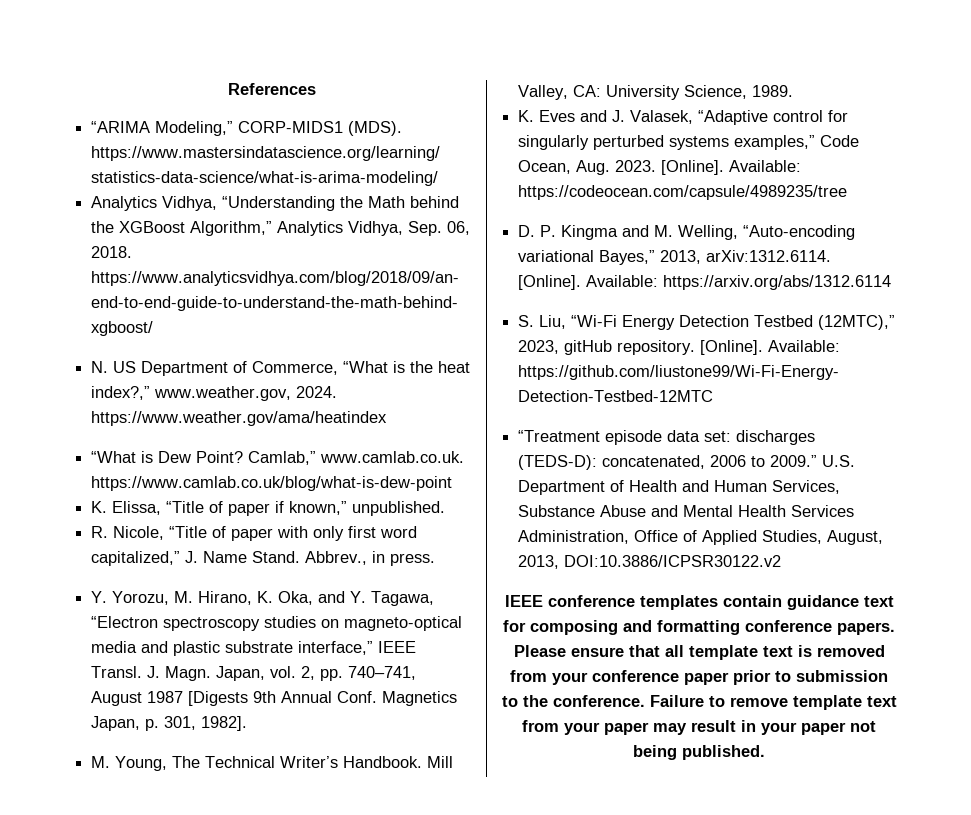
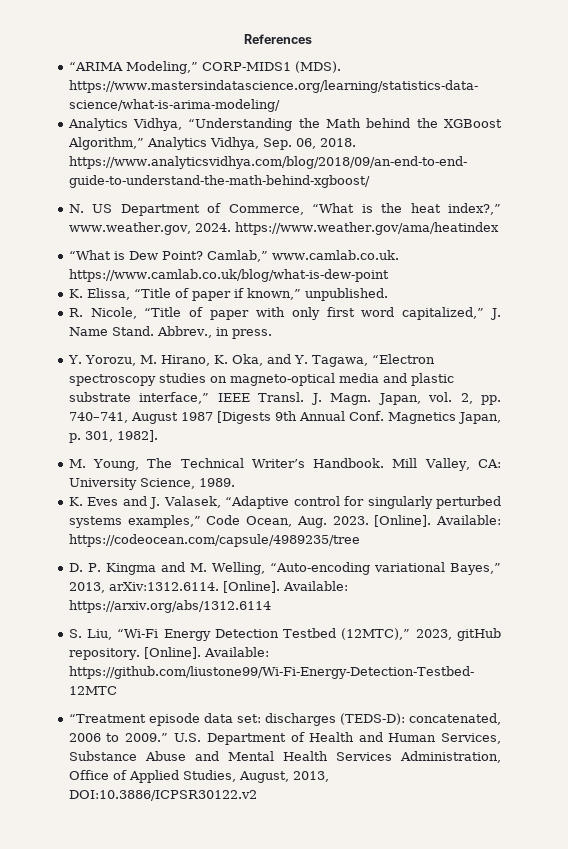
[504,595,894,610] [503,620,895,635] [513,645,885,660] [510,670,888,685] [501,695,897,710] [522,720,876,735] [633,745,765,760] // IEEE conference templates contain guidance text for composing and formatting conference papers. Please ensure that all template text is removed from your conference paper prior to submission to the conference. Failure to remove template text from your paper may result in your paper not being published. -> (257, 795) none

